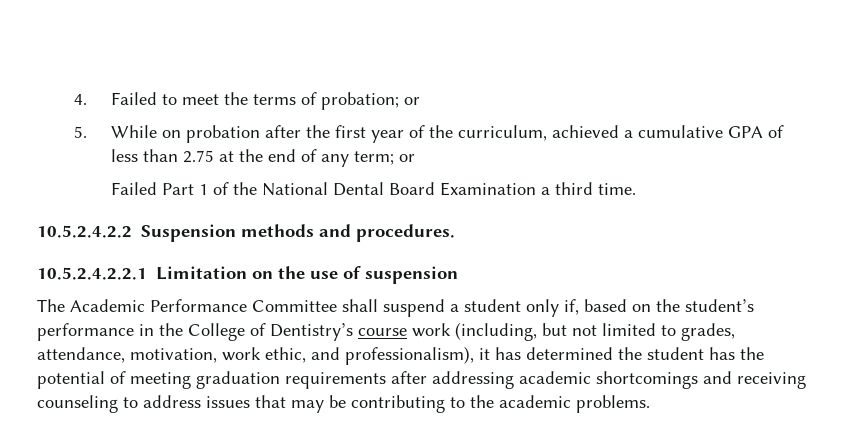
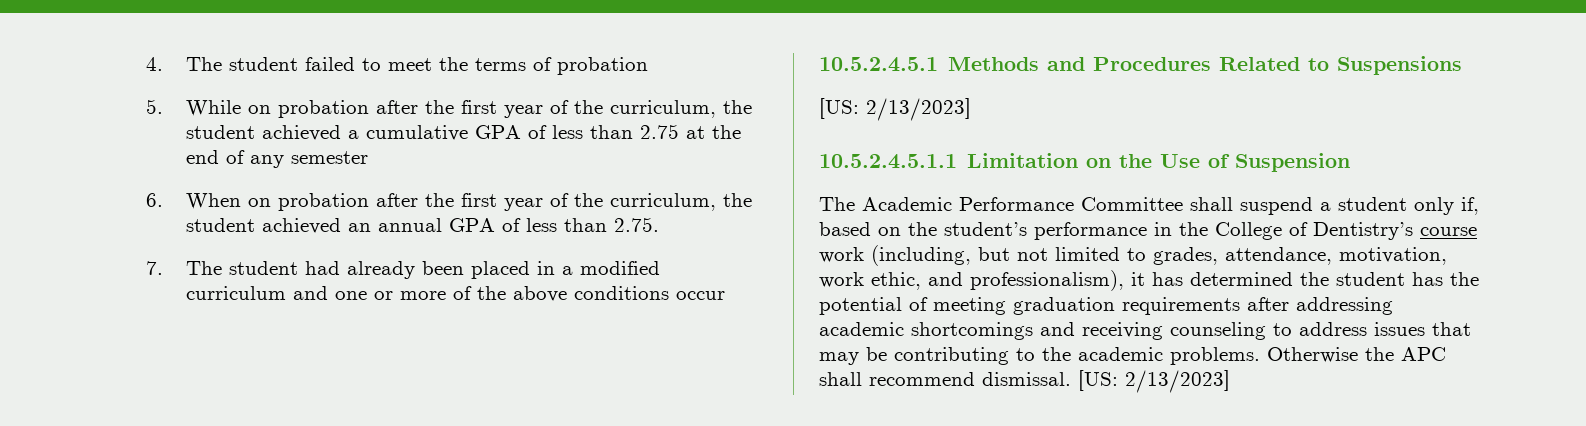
[110,92,157,105] Failed -> [186,57,356,71] The student failed
[320,92,420,110] probation; or -> [557,57,649,75] probation
(547, 133) none -> [723,100,753,114] [186,125,256,139] the student
[353,151,415,165] [110,182,636,196] [37,224,456,242] [37,266,459,284] term; or // Failed Part 1 of the National Dental Board Examination a third time. // 10.5.2.4.2.2 Suspension methods and procedures. // 10.5.2.4.2.2.1 Limitation on the use of suspension -> [291,151,369,164] [146,193,753,211] [186,217,660,234] [146,261,661,279] [186,286,726,302] [819,56,1463,75] [819,98,971,121] [819,153,1351,172] semester // 6. When on probation after the first year of the curriculum, the student achieved an annual GPA of less than 2.75. // 7. The student had already been placed in a modified curriculum and one or more of the above conditions occur // 10.5.2.4.5.1 Methods and Procedures Related to Suspensions // [US: 2/13/2023] // 10.5.2.4.5.1.1 Limitation on the Use of Suspension
(650, 404) none -> [1267,347,1446,363] [819,370,1230,393] Otherwise the APC shall recommend dismissal. [US: 2/13/2023]

